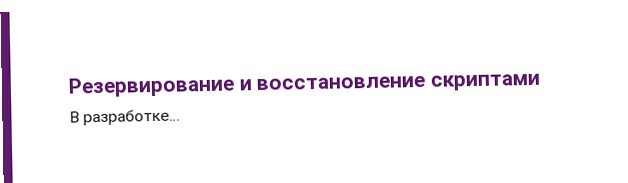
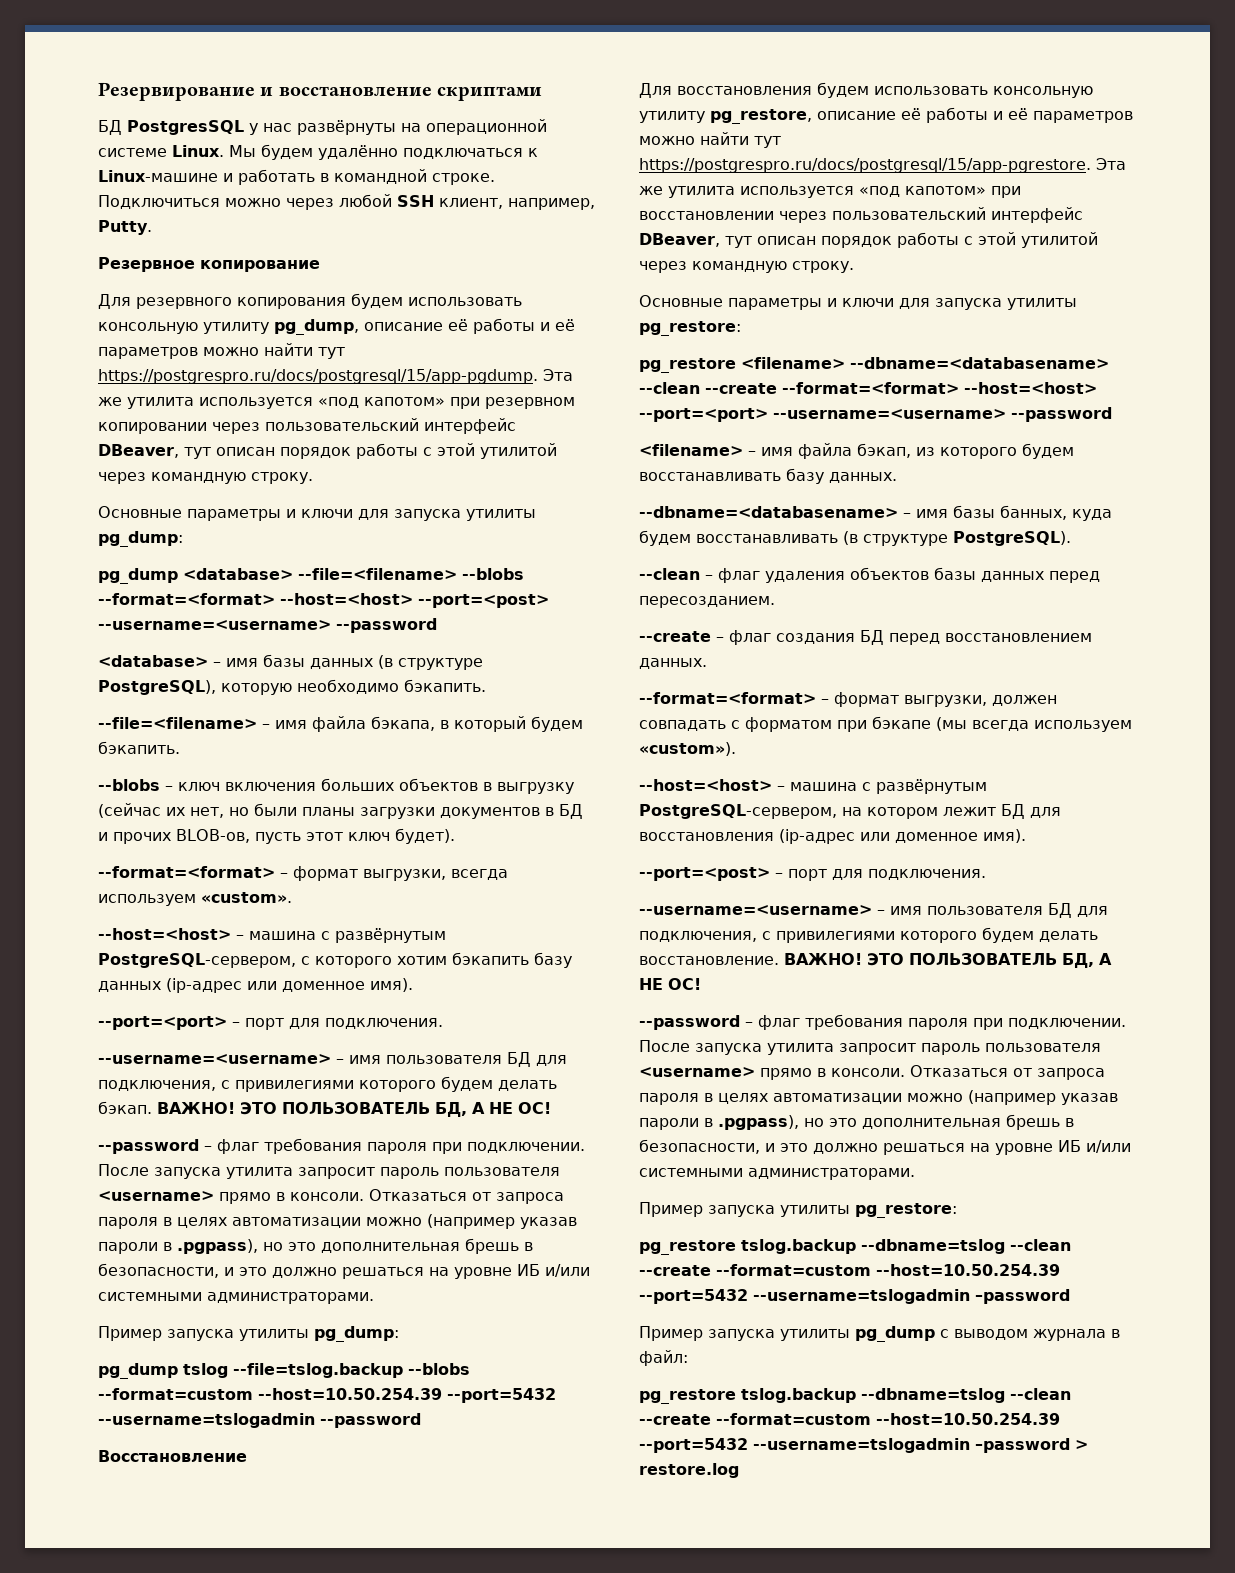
[69,108,181,126] В разработке… -> [98,119,547,135] [98,144,538,160] [98,169,495,185] [98,194,595,210] [98,220,152,235] [98,257,320,272] [98,293,522,309] [98,318,575,335] [98,343,345,359] [98,369,573,384] [98,397,575,409] [98,418,516,434] [98,443,557,459] [98,472,313,484] [98,506,536,521] [98,531,183,547] [98,568,524,584] [98,593,549,608] [98,618,437,633] [98,654,483,670] [98,679,486,695] [98,716,583,732] [98,741,180,754] [98,778,574,794] [98,803,583,819] [98,828,455,844] [98,866,508,881] [98,892,292,906] [98,928,446,943] [98,952,572,968] [98,978,413,993] [98,1016,443,1030] [98,1052,567,1067] [98,1076,557,1092] [98,1101,551,1117] [98,1138,585,1154] [98,1164,560,1179] [98,1189,564,1204] [98,1214,577,1229] [98,1238,533,1254] [98,1263,590,1279] [98,1292,374,1304] [98,1326,399,1342] [98,1363,470,1379] [98,1388,556,1403] [98,1413,421,1428] [98,1450,247,1462] [639,82,1093,98] [639,107,1133,124] [639,132,781,148] [639,158,1126,173] [639,186,1021,198] [639,207,1083,223] [639,232,1098,248] [639,261,854,273] [639,295,1077,310] [639,321,741,336] [639,357,1109,373] [639,382,1097,394] [639,407,1112,422] [639,443,1074,459] [639,468,897,484] [639,505,1112,521] [639,530,1071,546] [639,567,1100,583] [639,596,775,608] [639,630,1092,645] [639,658,707,669] [639,692,1057,707] [639,716,1132,732] [639,742,736,756] [639,779,987,794] [639,804,1061,819] [639,829,1026,844] [639,867,986,881] [639,903,1108,918] [639,927,1098,943] [639,953,1112,968] [639,978,701,990] [639,1014,1126,1030] [639,1040,1101,1055] [639,1065,1105,1080] [639,1090,1118,1105] [639,1114,1074,1130] [639,1139,1131,1155] [639,1168,915,1180] [639,1202,957,1218] [639,1239,1071,1255] [639,1264,1060,1276] [639,1289,1070,1304] [639,1326,1120,1342] [639,1350,688,1366] [639,1388,1071,1404] [639,1413,1060,1425] [639,1438,1088,1453] [639,1463,739,1478] БД PostgresSQL у нас развёрнуты на операционной системе Linux. Мы будем удалённо подключаться к Linux-машине и работать в командной строке. Подключиться можно через любой SSH клиент, например, Putty. // Резервное копирование // Для резервного копирования будем использовать консольную утилиту pg_dump, описание её работы и её параметров можно найти тут https://postgrespro.ru/docs/postgresql/15/app-pgdump. Эта же утилита используется «под капотом» при резервном копировании через пользовательский интерфейс DBeaver, тут описан порядок работы с этой утилитой через командную строку. // Основные параметры и ключи для запуска утилиты pg_dump: // pg_dump <database> --file=<filename> --blobs --format=<format> --host=<host> --port=<post> --username=<username> --password // <database> – имя базы данных (в структуре PostgreSQL), которую необходимо бэкапить. // --file=<filename> – имя файла бэкапа, в который будем бэкапить. // --blobs – ключ включения больших объектов в выгрузку (сейчас их нет, но были планы загрузки документов в БД и прочих BLOB-ов, пусть этот ключ будет). // --format=<format> – формат выгрузки, всегда используем «custom». // --host=<host> – машина с развёрнутым PostgreSQL-сервером, с которого хотим бэкапить базу данных (ip-адрес или доменное имя). // --port=<port> – порт для подключения. // --username=<username> – имя пользователя БД для подключения, с привилегиями которого будем делать бэкап. ВАЖНО! ЭТО ПОЛЬЗОВАТЕЛЬ БД, А НЕ ОС! // --password – флаг требования пароля при подключении. После запуска утилита запросит пароль пользователя <username> прямо в консоли. Отказаться от запроса пароля в целях автоматизации можно (например указав пароли в .pgpass), но это дополнительная брешь в безопасности, и это должно решаться на уровне ИБ и/или системными администраторами. // Пример запуска утилиты pg_dump: // pg_dump tslog --file=tslog.backup --blobs --format=custom --host=10.50.254.39 --port=5432 --username=tslogadmin --password // Восстановление // Для восстановления будем использовать консольную утилиту pg_restore, описание её работы и её параметров можно найти тут https://postgrespro.ru/docs/postgresql/15/app-pgrestore. Эта же утилита используется «под капотом» при восстановлении через пользовательский интерфейс DBeaver, тут описан порядок работы с этой утилитой через командную строку. // Основные параметры и ключи для запуска утилиты pg_restore: // pg_restore <filename> --dbname=<databasename> --clean --create --format=<format> --host=<host> --port=<port> --username=<username> --password // <filename> – имя файла бэкап, из которого будем восстанавливать базу данных. // --dbname=<databasename> – имя базы банных, куда будем восстанавливать (в структуре PostgreSQL). // --clean – флаг удаления объектов базы данных перед пересозданием. // --create – флаг создания БД перед восстановлением данных. // --format=<format> – формат выгрузки, должен совпадать с форматом при бэкапе (мы всегда используем «custom»). // --host=<host> – машина с развёрнутым PostgreSQL-сервером, на котором лежит БД для восстановления (ip-адрес или доменное имя). // --port=<post> – порт для подключения. // --username=<username> – имя пользователя БД для подключения, с привилегиями которого будем делать восстановление. ВАЖНО! ЭТО ПОЛЬЗОВАТЕЛЬ БД, А НЕ ОС! // --password – флаг требования пароля при подключении. После запуска утилита запросит пароль пользователя <username> прямо в консоли. Отказаться от запроса пароля в целях автоматизации можно (например указав пароли в .pgpass), но это дополнительная брешь в безопасности, и это должно решаться на уровне ИБ и/или системными администраторами. // Пример запуска утилиты pg_restore: // pg_restore tslog.backup --dbname=tslog --clean --create --format=custom --host=10.50.254.39 --port=5432 --username=tslogadmin –password // Пример запуска утилиты pg_dump с выводом журнала в файл: // pg_restore tslog.backup --dbname=tslog --clean --create --format=custom --host=10.50.254.39 --port=5432 --username=tslogadmin –password > restore.log

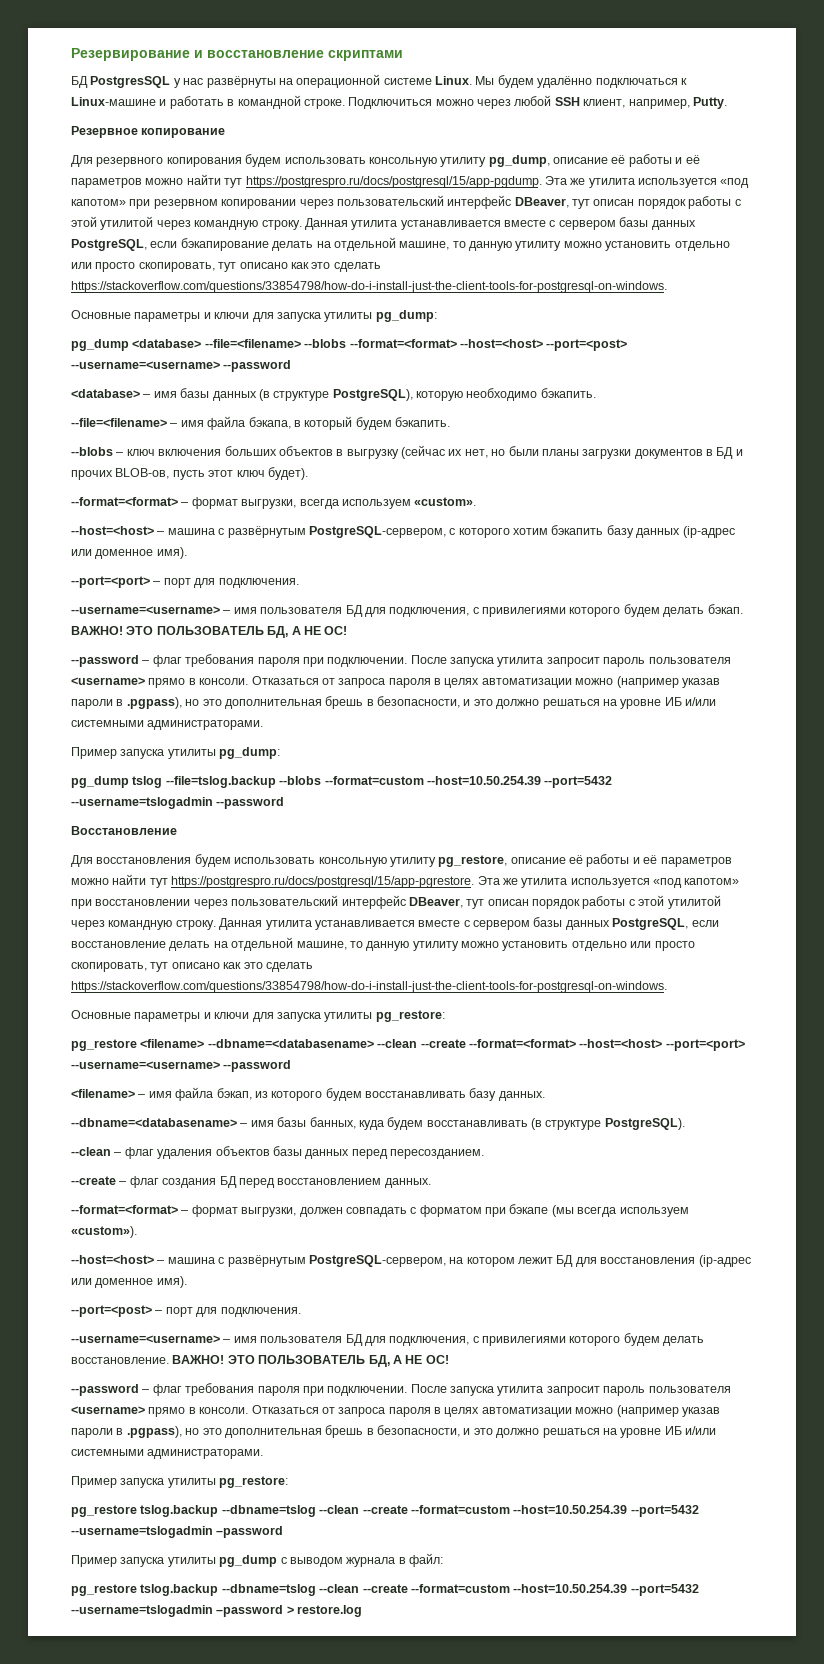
(313, 478) none -> [304,217,696,230] [71,237,730,251] [71,262,381,272] [71,281,667,293] Данная утилита устанавливается вместе с сервером базы данных PostgreSQL, если бэкапирование делать на отдельной машине, то данную утилиту можно установить отдельно или просто скопировать, тут описано как это сделать https://stackoverflow.com/questions/33854798/how-do-i-install-just-the-client-tools-for-postgresql-on-windows.
(854, 267) none -> [219,917,719,930] [71,937,695,951] [71,962,313,972] [71,981,667,993] Данная утилита устанавливается вместе с сервером базы данных PostgreSQL, если восстановление делать на отдельной машине, то данную утилиту можно установить отдельно или просто скопировать, тут описано как это сделать https://stackoverflow.com/questions/33854798/how-do-i-install-just-the-client-tools-for-postgresql-on-windows.

